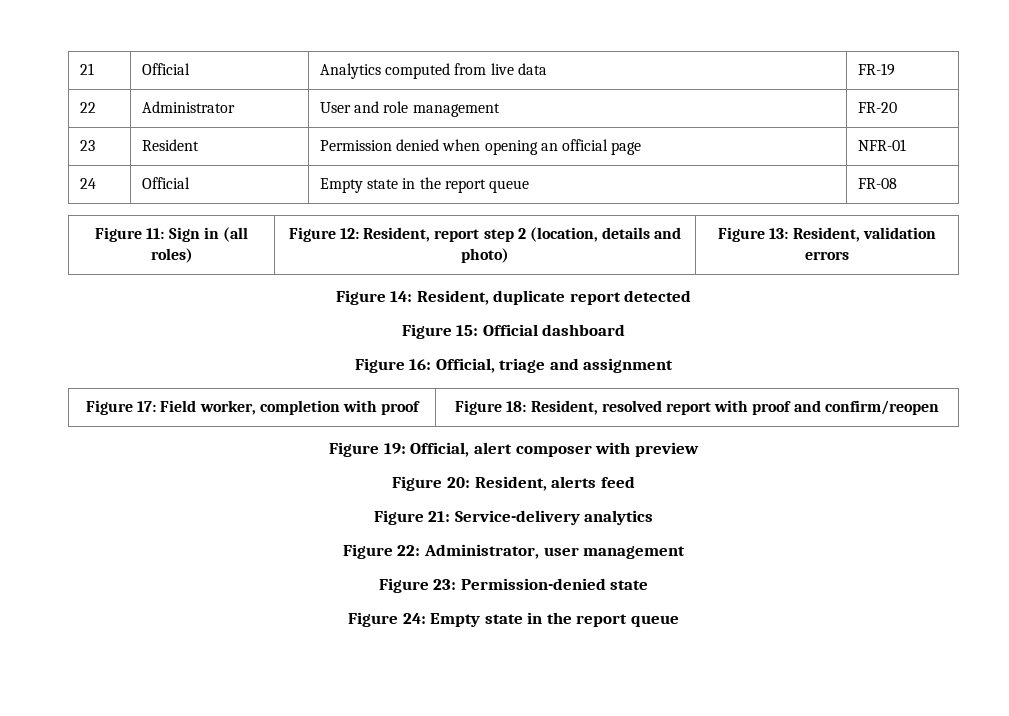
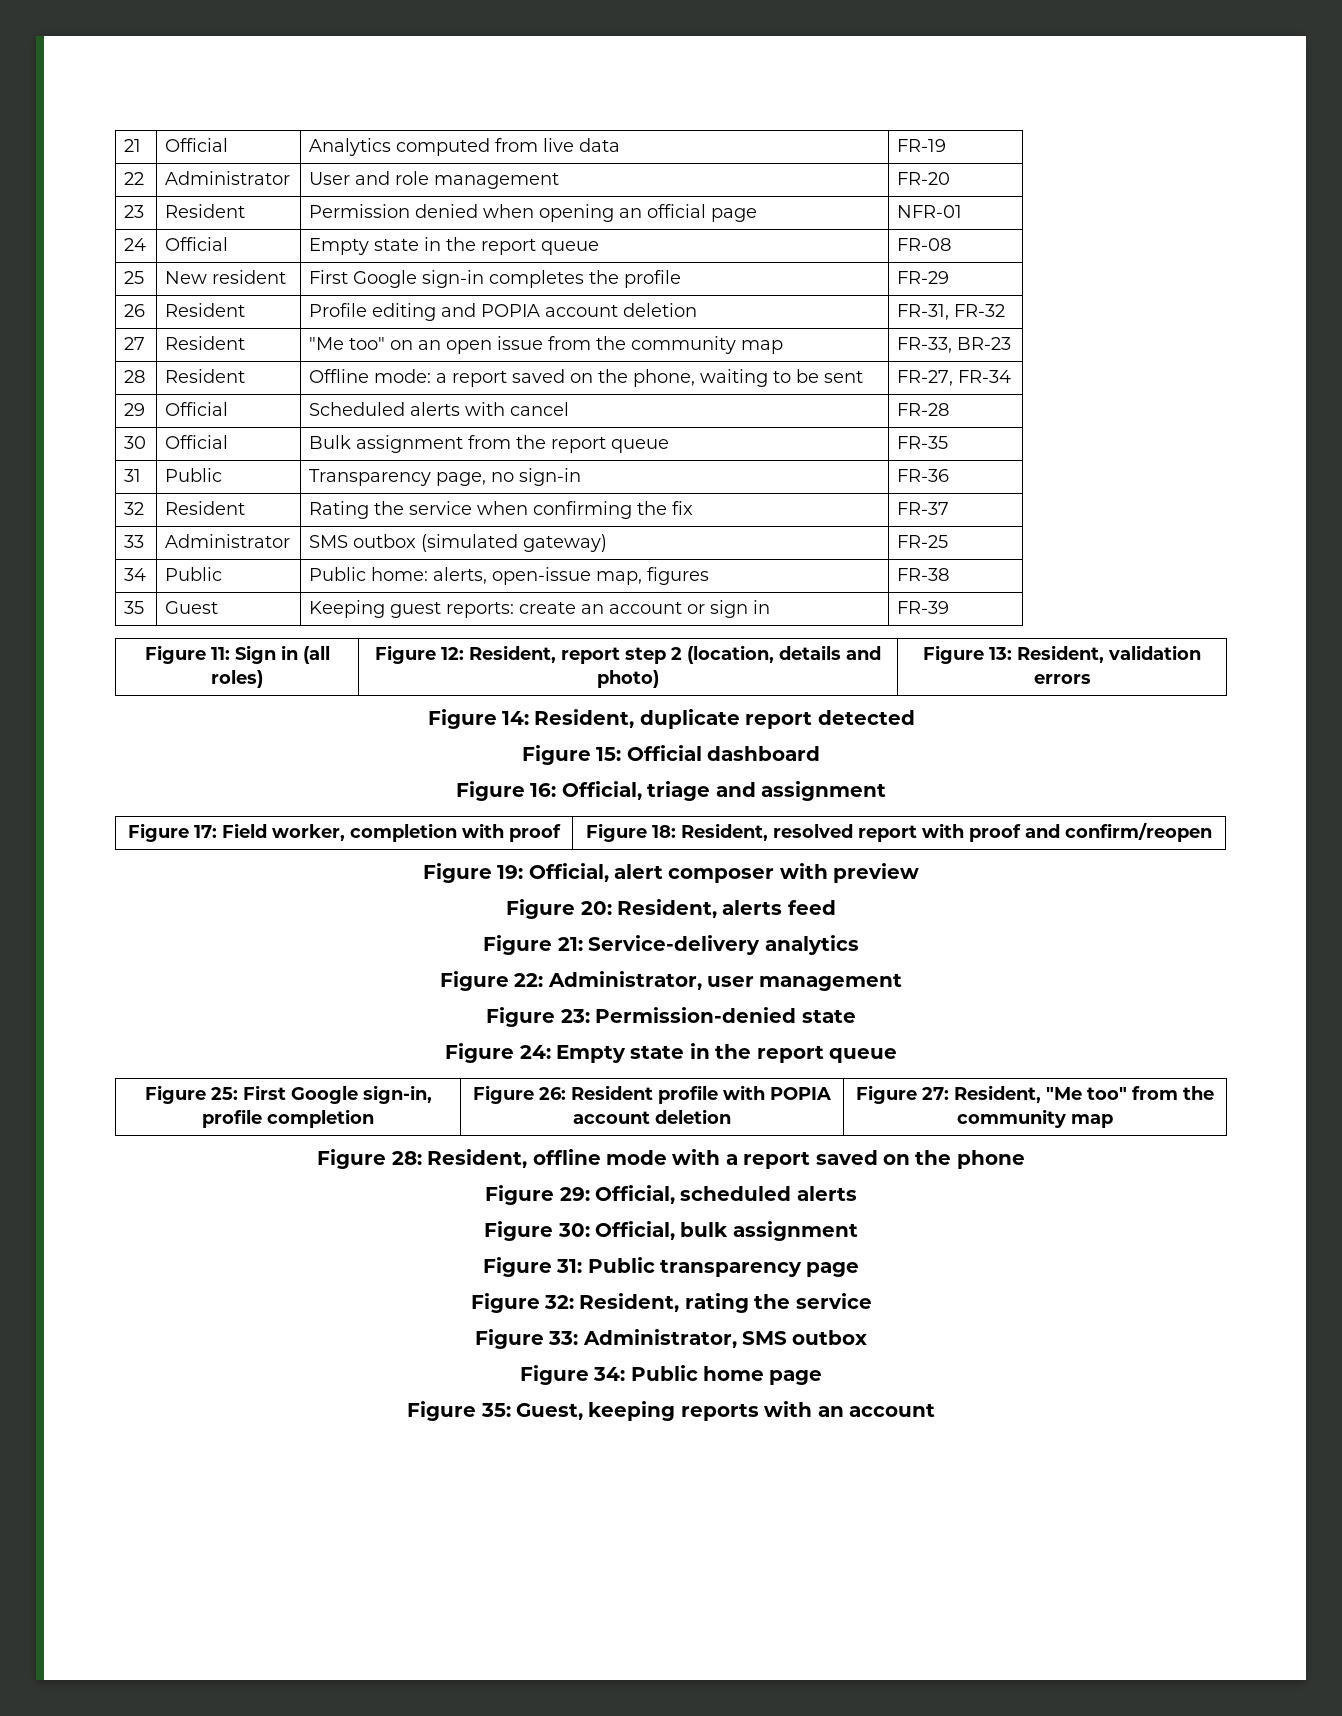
(898, 183) none -> [124,271,145,284] [165,270,287,284] [309,270,682,288] [897,271,950,284] [124,304,146,317] [165,303,246,317] [309,303,698,321] [897,304,1006,320] [124,337,146,350] [165,336,246,350] [309,336,784,354] [897,337,1012,353] [124,370,146,383] [165,369,246,383] [309,369,864,387] [897,370,1012,386] [124,403,146,416] [165,402,229,416] [309,402,570,416] [897,403,950,416] [124,436,147,449] [165,435,229,449] [309,435,670,453] [897,436,949,449] [124,469,142,482] [165,468,223,482] [309,468,582,486] [897,469,950,482] [124,502,145,515] [165,501,246,515] [309,501,694,519] [897,502,950,515] [124,535,145,548] [165,534,291,548] [309,534,608,552] [897,535,949,548] [124,568,147,581] [165,567,223,581] [309,567,710,585] [897,568,950,581] [124,601,145,614] [165,601,219,614] [309,600,771,618] [897,601,950,614] // 25 | New resident | First Google sign-in completes the profile | FR-29 // 26 | Resident | Profile editing and POPIA account deletion | FR-31, FR-32 // 27 | Resident | "Me too" on an open issue from the community map | FR-33, BR-23 // 28 | Resident | Offline mode: a report saved on the phone, waiting to be sent | FR-27, FR-34 // 29 | Official | Scheduled alerts with cancel | FR-28 // 30 | Official | Bulk assignment from the report queue | FR-35 // 31 | Public | Transparency page, no sign-in | FR-36 // 32 | Resident | Rating the service when confirming the fix | FR-37 // 33 | Administrator | SMS outbox (simulated gateway) | FR-25 // 34 | Public | Public home: alerts, open-issue map, figures | FR-38 // 35 | Guest | Keeping guest reports: create an account or sign in | FR-39
(680, 621) none -> [144,1085,432,1104] [202,1109,374,1128] [473,1085,831,1104] [573,1109,731,1124] [856,1085,1214,1104] [957,1109,1113,1128] [317,1149,1025,1169] [485,1185,857,1205] [484,1221,858,1241] [482,1257,860,1277] [470,1293,872,1313] [474,1329,868,1349] [519,1365,823,1385] [407,1401,935,1421] // Figure 25: First Google sign-in, profile completion | Figure 26: Resident profile with POPIA account deletion | Figure 27: Resident, "Me too" from the community map // Figure 28: Resident, offline mode with a report saved on the phone // Figure 29: Official, scheduled alerts // Figure 30: Official, bulk assignment // Figure 31: Public transparency page // Figure 32: Resident, rating the service // Figure 33: Administrator, SMS outbox // Figure 34: Public home page // Figure 35: Guest, keeping reports with an account

